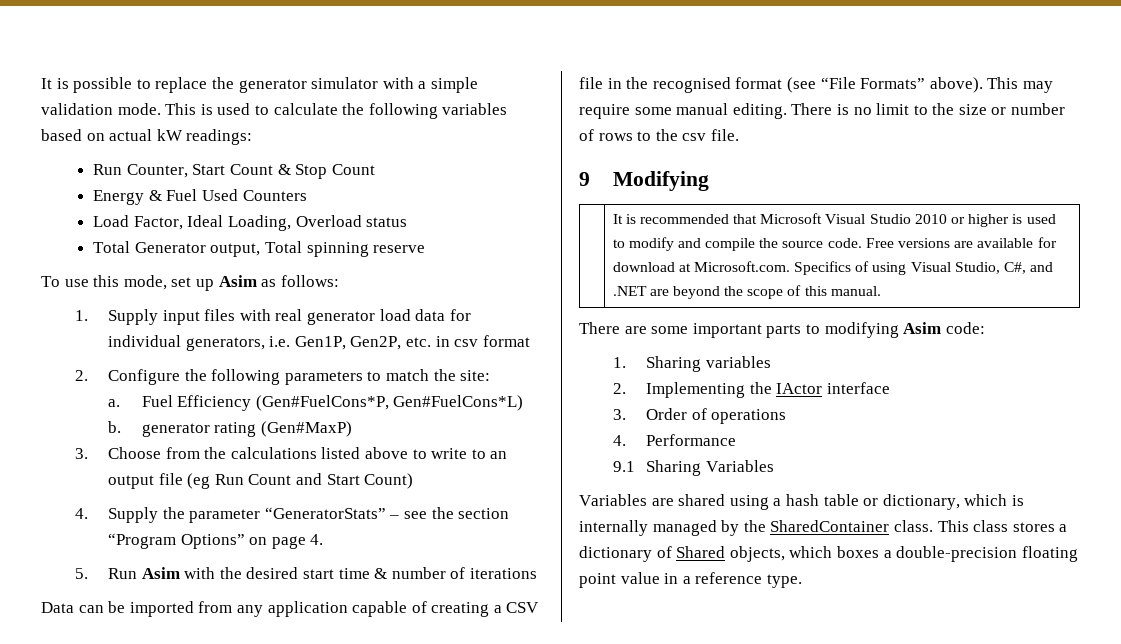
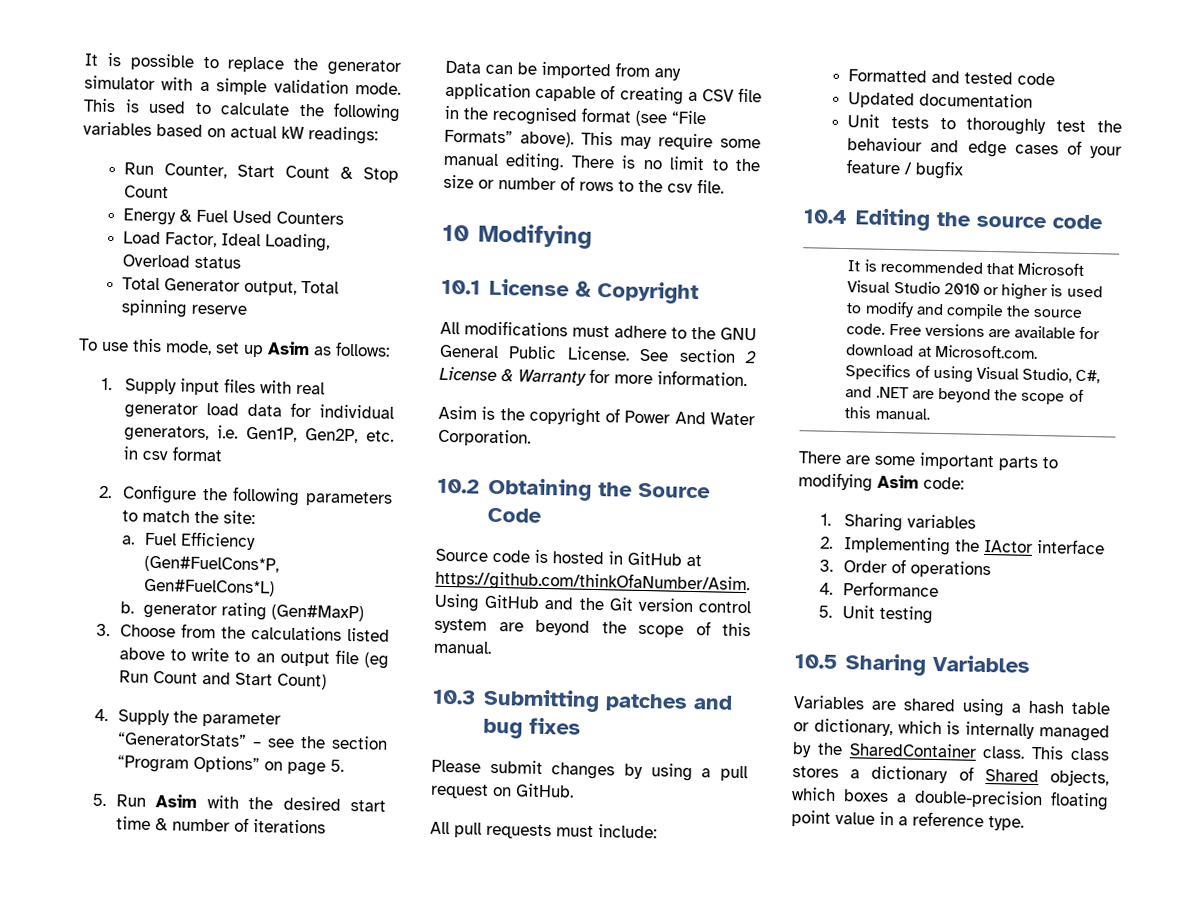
[310,534,324,545] 4. -> [329,759,344,772] 5.
[579,172,590,186] 9 -> [442,224,470,242] 10
(709, 181) none -> [441,278,699,305] [440,320,757,341] [439,344,757,364] [439,366,747,387] [438,405,755,427] [438,428,531,447] [437,477,711,501] [486,507,542,523] [435,548,702,567] [435,569,750,595] [434,593,752,614] [434,618,751,638] [433,640,492,654] [432,688,733,713] [482,717,581,739] [431,759,748,782] [430,783,574,799] [430,821,657,840] [848,69,1056,86] [848,92,1034,109] [847,114,1122,136] [847,137,1122,159] [846,159,965,180] [803,208,1103,231] // 10.1 License & Copyright // All modifications must adhere to the GNU General Public License. See section 2 License & Warranty for more information. // Asim is the copyright of Power And Water Corporation. // 10.2 Obtaining the Source Code // Source code is hosted in GitHub at https://github.com/thinkOfaNumber/Asim. Using GitHub and the Git version control system are beyond the scope of this manual. // 10.3 Submitting patches and bug fixes // Please submit changes by using a pull request on GitHub. // All pull requests must include: // Formatted and tested code // Updated documentation // Unit tests to thoroughly test the behaviour and edge cases of your feature / bugfix // 10.4 Editing the source code
[612,461,635,472] 9.1 -> [818,605,933,624] [794,654,837,669] 5. Unit testing // 10.5

